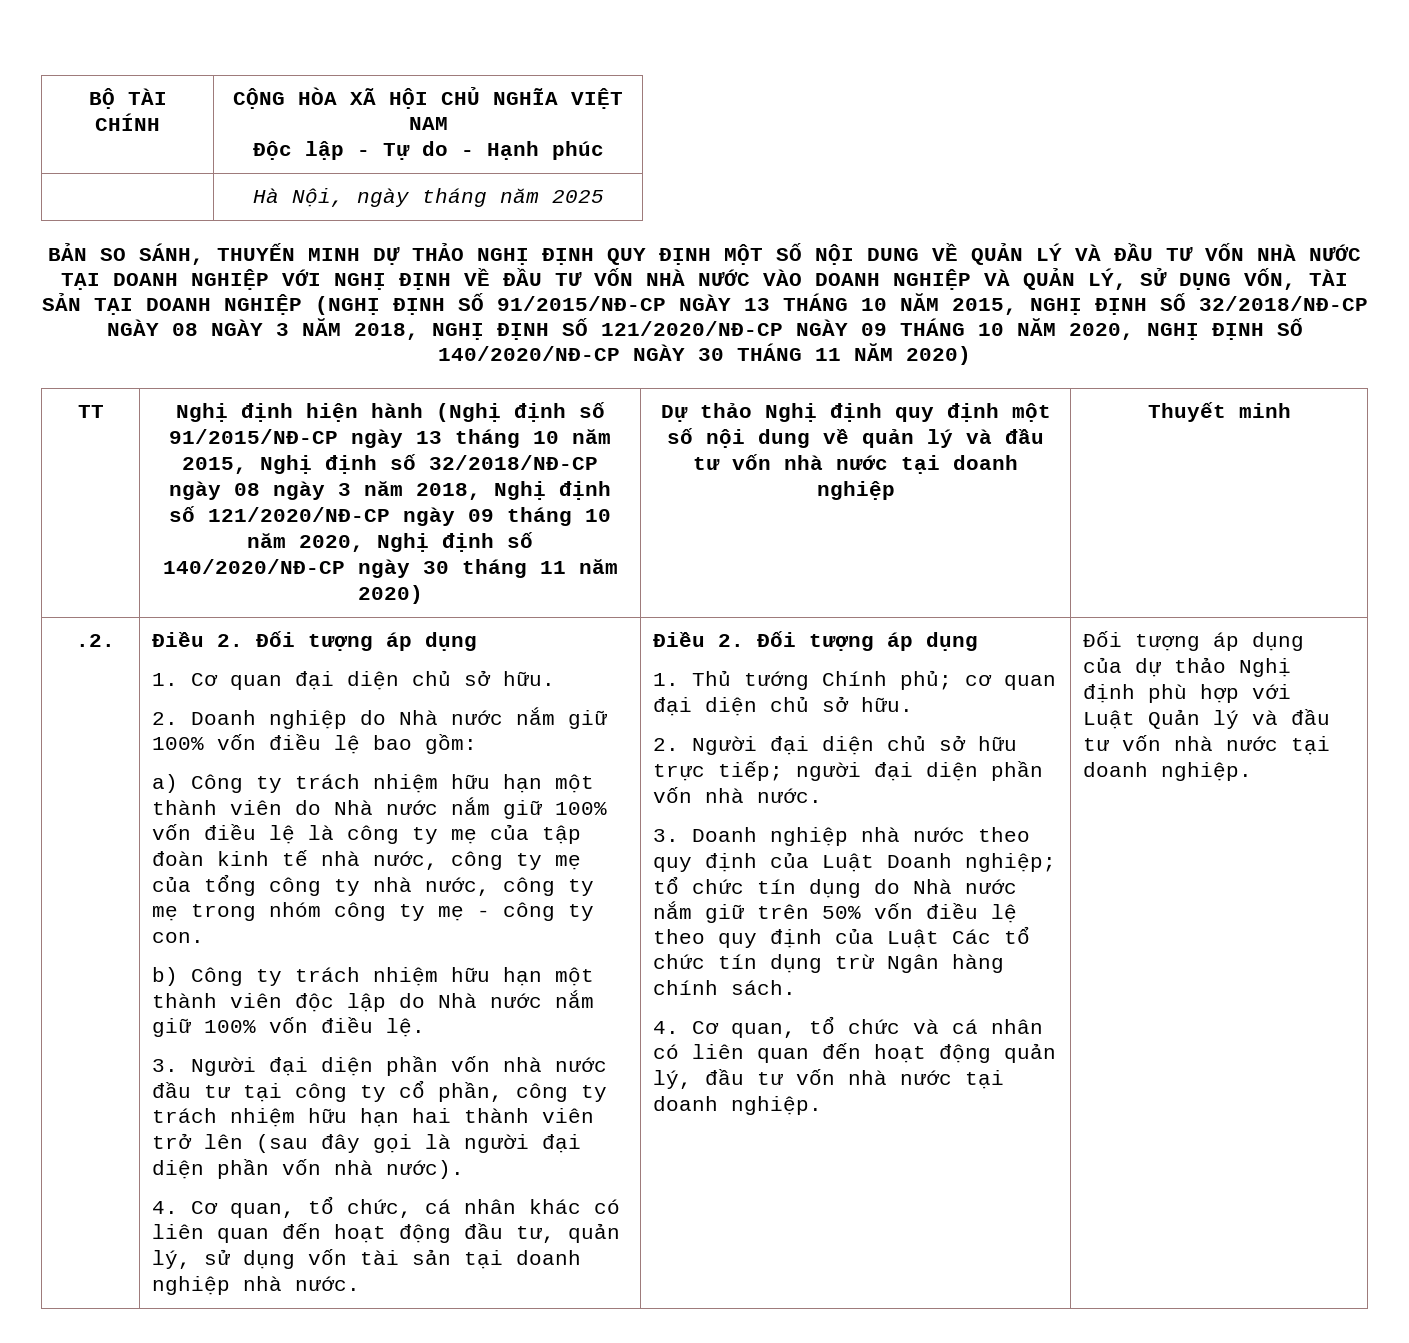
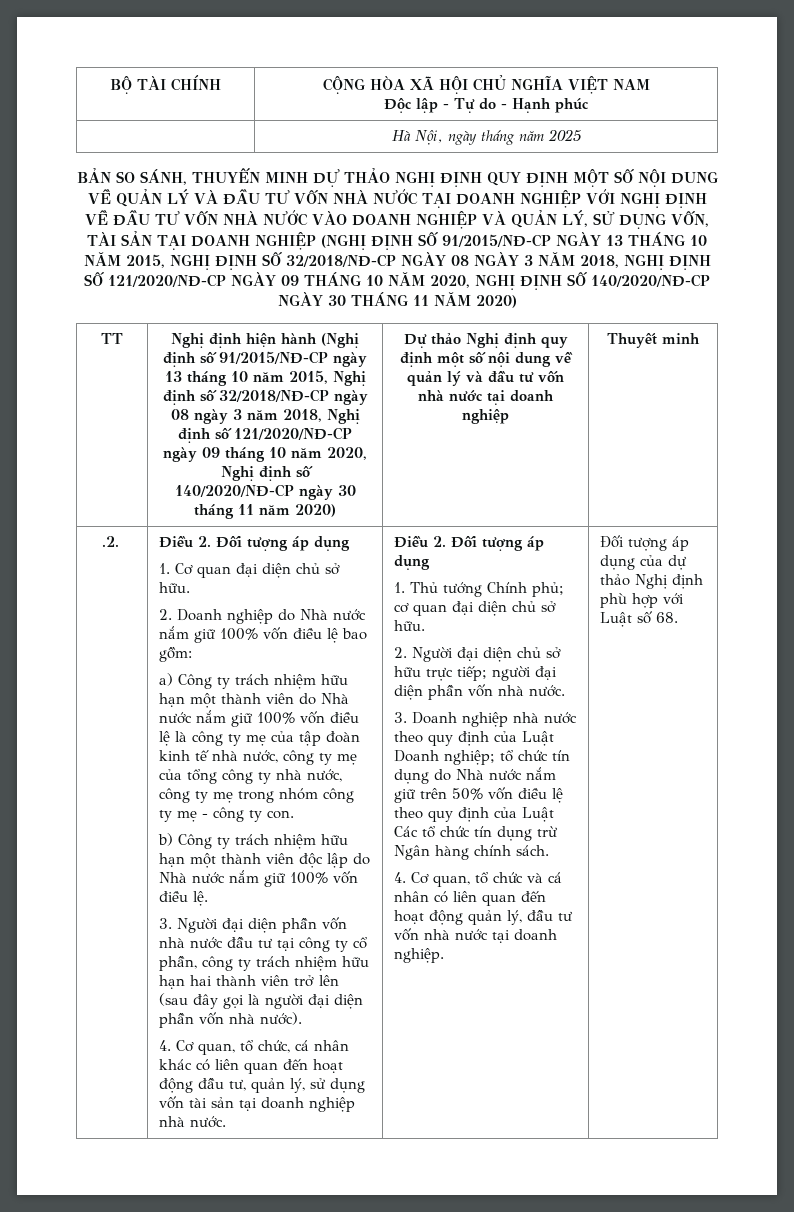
[1148,709,1331,729] [1083,735,1331,755] [1083,762,1253,781] Quản lý và đầu tư vốn nhà nước tại doanh nghiệp. -> [636,611,678,624] số 68.

